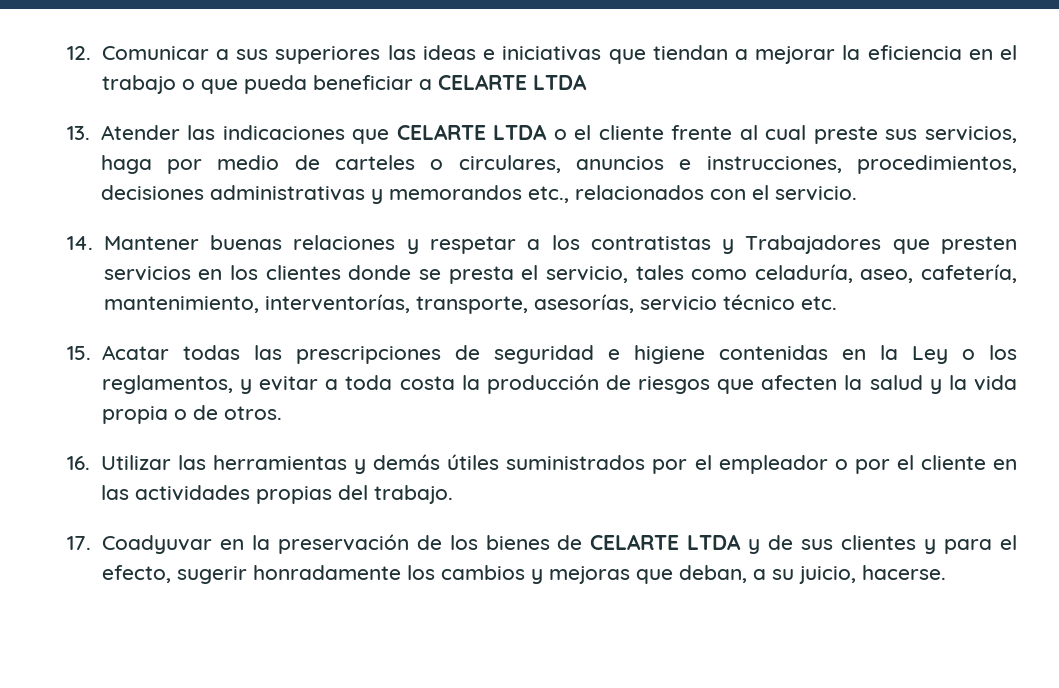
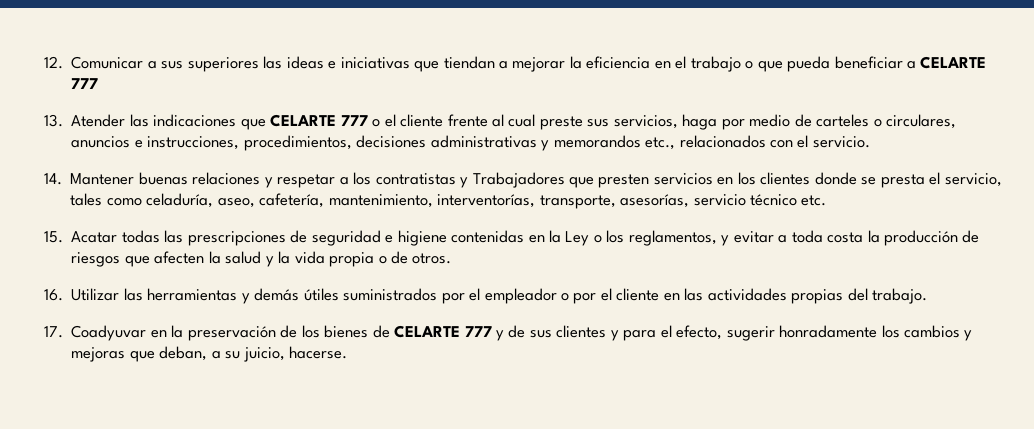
[532,74,587,90] LTDA -> [71,78,99,89] 777
[493,124,548,140] LTDA -> [340,115,368,126] 777
[687,534,742,550] LTDA -> [464,326,492,337] 777

